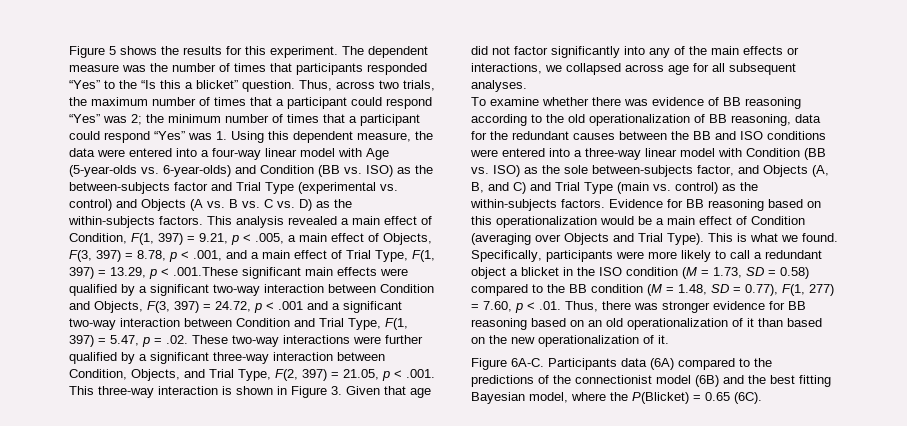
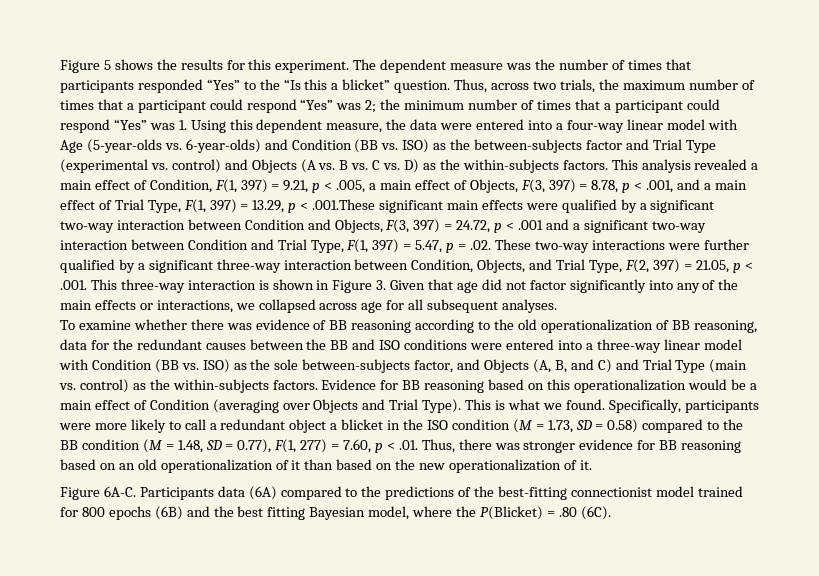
(571, 379) none -> [498,486,568,500] best-fitting
(691, 379) none -> [697,486,743,497] [60,506,151,520] trained for 800 epochs
[705,392,730,401] 0.65 -> [558,507,577,517] .80

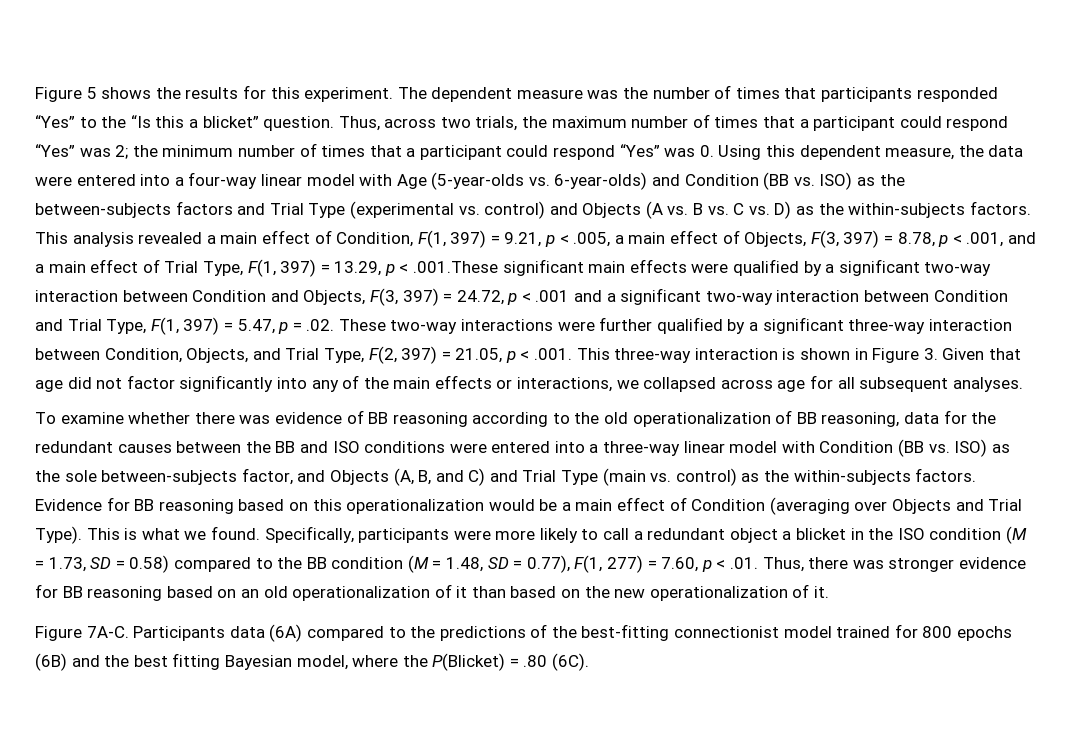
[178,120,187,130] 1. -> [699,145,714,157] 0.
[585,140,622,150] factor -> [175,201,233,215] factors
[103,486,136,497] 6A-C. -> [86,626,129,638] 7A-C.

